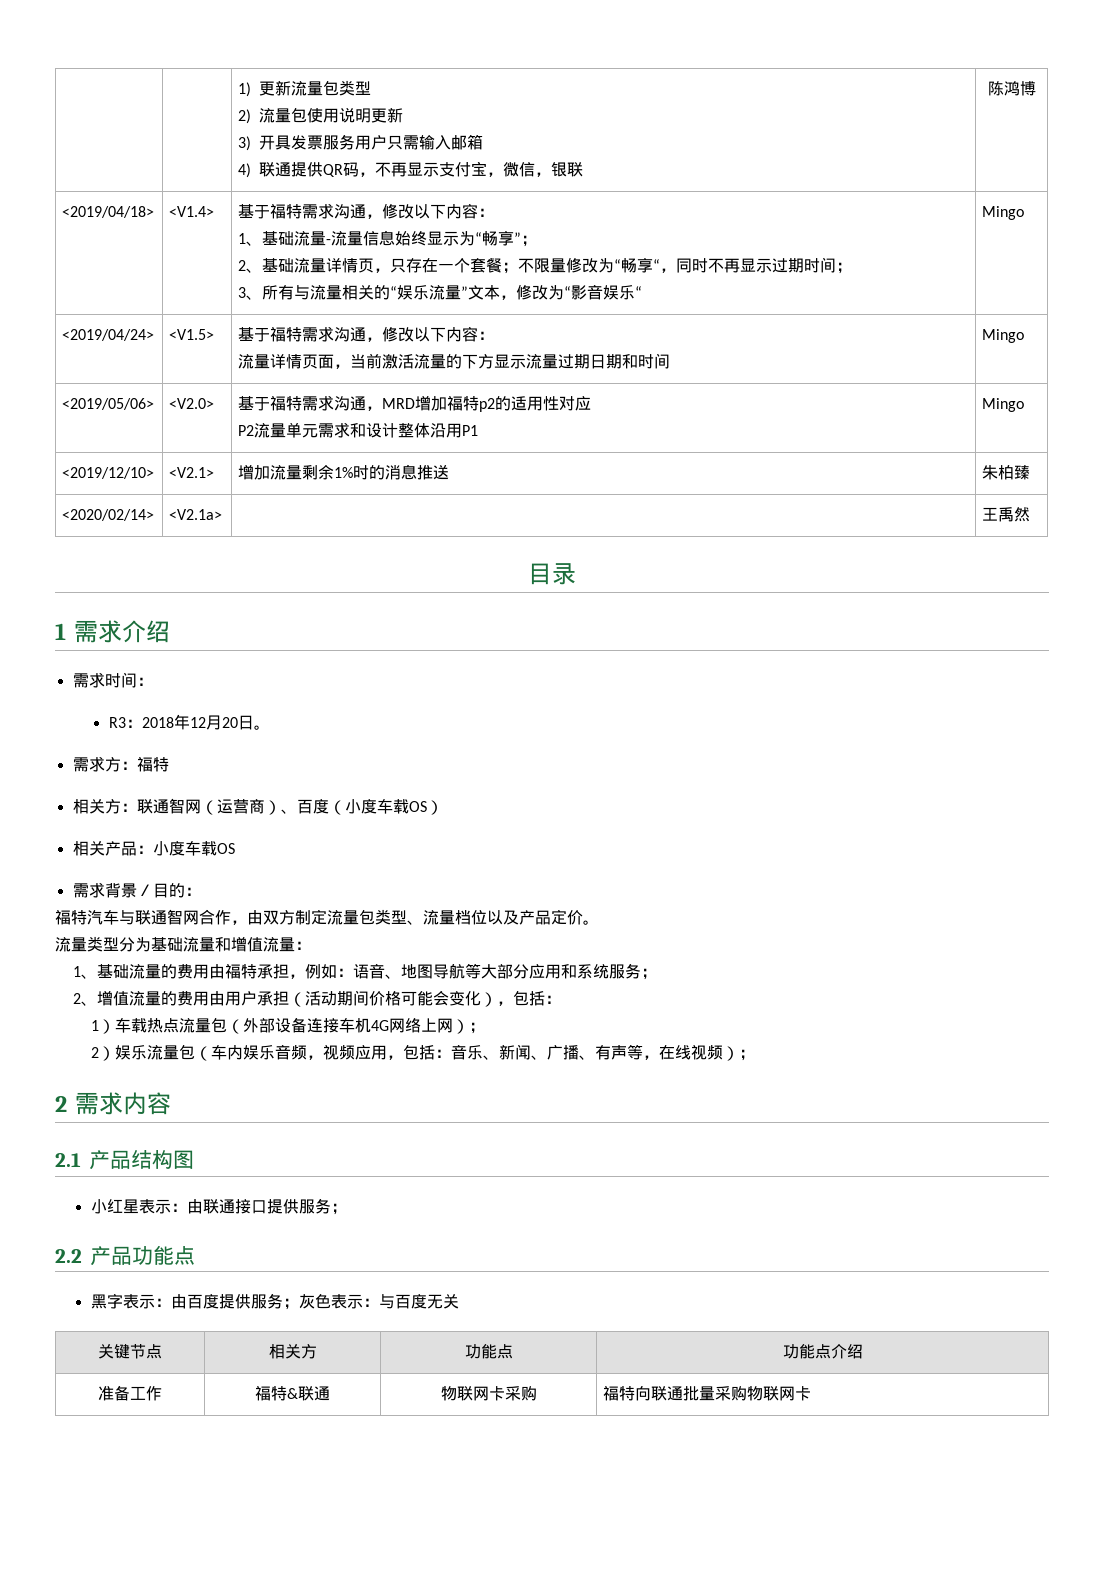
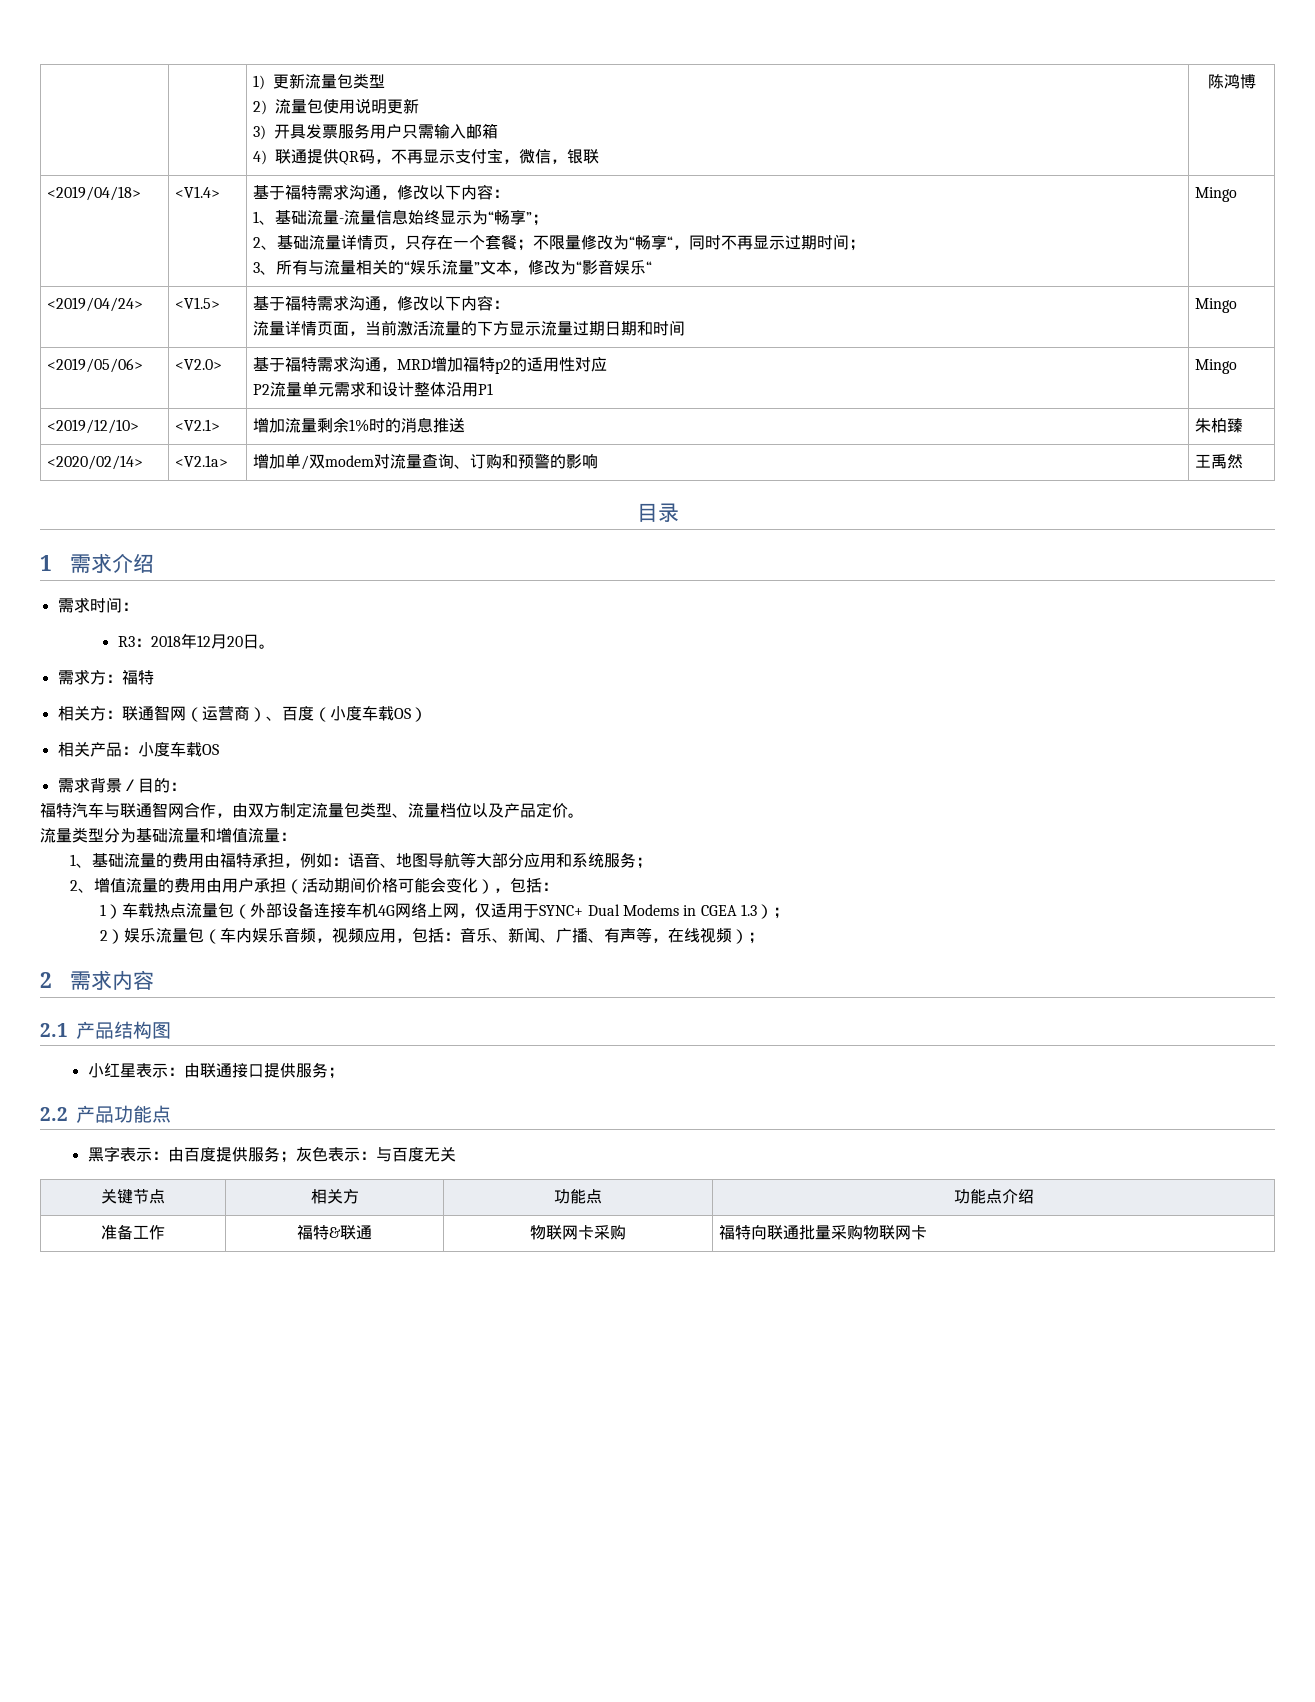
(223, 514) none -> [253,453,599,470] 增加单/双modem对流量查询、订购和预警的影响
(453, 1025) none -> [459,903,757,918] ，仅适用于SYNC+ Dual Modems in CGEA 1.3

